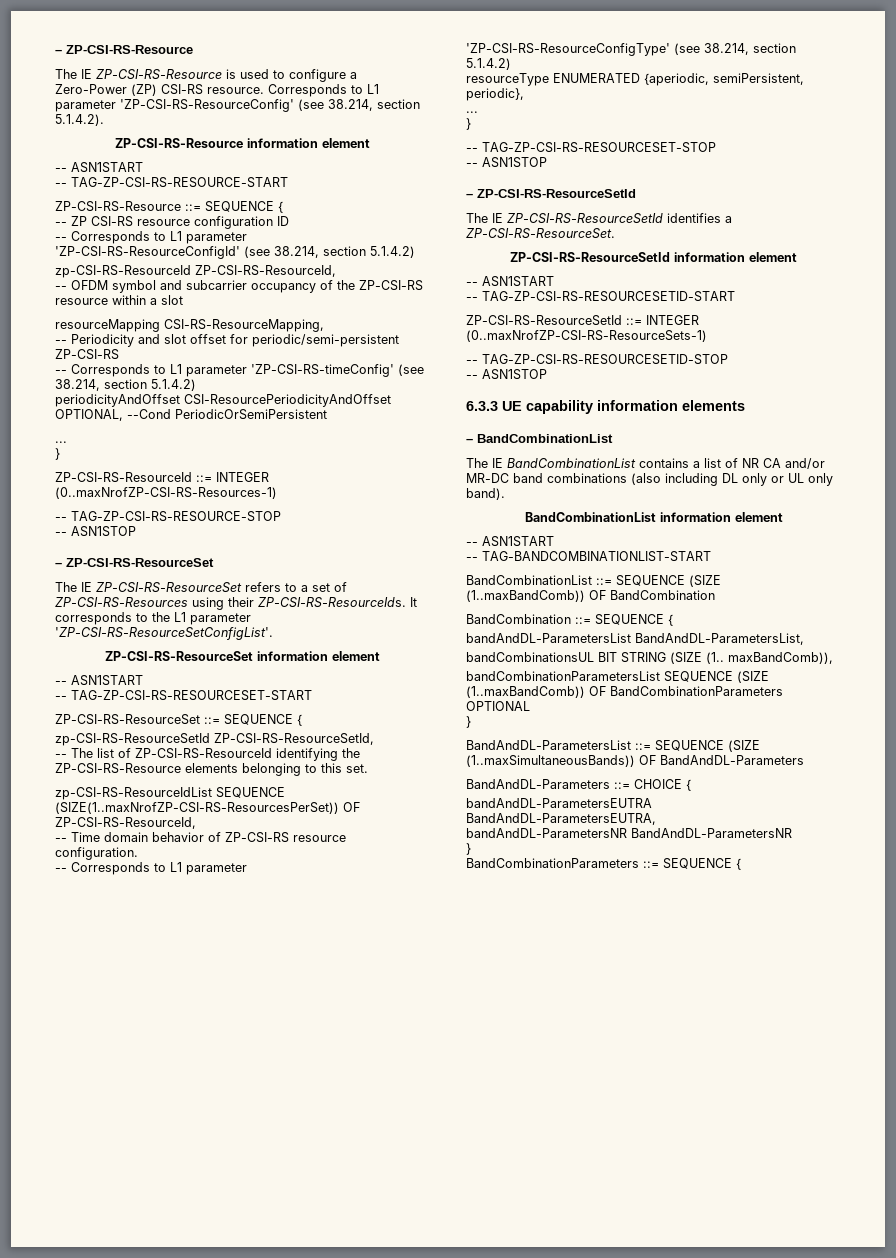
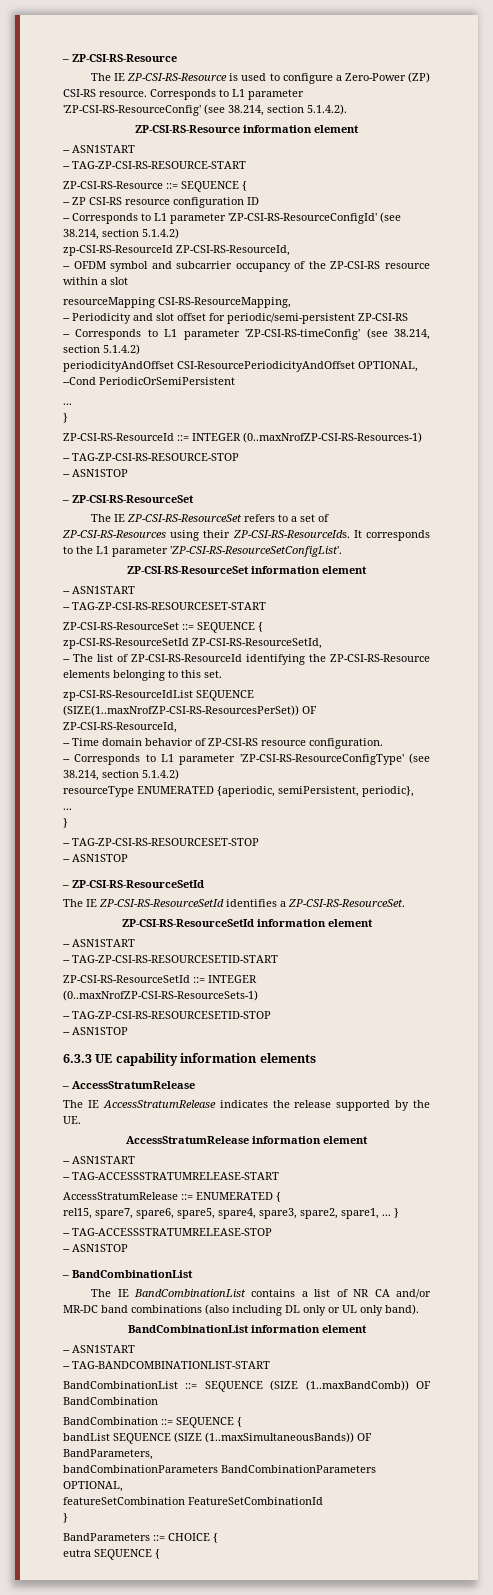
(745, 405) none -> [62,1081,195,1089] [63,1100,430,1111] [63,1116,81,1124] [126,1136,368,1144] [63,1156,135,1164] [63,1172,279,1180] [63,1192,281,1202] [63,1208,399,1219] [63,1228,272,1236] [63,1244,128,1252] // – AccessStratumRelease // The IE AccessStratumRelease indicates the release supported by the UE. // AccessStratumRelease information element // -- ASN1START // -- TAG-ACCESSSTRATUMRELEASE-START // AccessStratumRelease ::= ENUMERATED { // rel15, spare7, spare6, spare5, spare4, spare3, spare2, spare1, ... } // -- TAG-ACCESSSTRATUMRELEASE-STOP // -- ASN1STOP
[466,633,804,645] [466,652,833,664] [466,671,769,683] [466,686,783,698] [466,701,530,711] [466,716,471,728] [466,740,760,752] [466,755,804,767] [466,779,691,791] [466,798,652,808] [466,813,656,825] [466,828,792,838] [466,843,471,855] [466,858,659,868] bandAndDL-ParametersList BandAndDL-ParametersList, // bandCombinationsUL BIT STRING (SIZE (1.. maxBandComb)), // bandCombinationParametersList SEQUENCE (SIZE (1..maxBandComb)) OF BandCombinationParameters OPTIONAL // } // BandAndDL-ParametersList ::= SEQUENCE (SIZE (1..maxSimultaneousBands)) OF BandAndDL-Parameters // BandAndDL-Parameters ::= CHOICE { // bandAndDL-ParametersEUTRA BandAndDL-ParametersEUTRA, // bandAndDL-ParametersNR BandAndDL-ParametersNR // } // BandCombinationParameters ::= -> [63,1432,372,1444] [63,1449,153,1460] [63,1465,376,1473] [63,1481,123,1492] [63,1497,323,1505] [63,1513,68,1523] [63,1533,218,1543] [63,1549,91,1557] bandList SEQUENCE (SIZE (1..maxSimultaneousBands)) OF BandParameters, // bandCombinationParameters BandCombinationParameters OPTIONAL, // featureSetCombination FeatureSetCombinationId // } // BandParameters ::= CHOICE { // eutra

